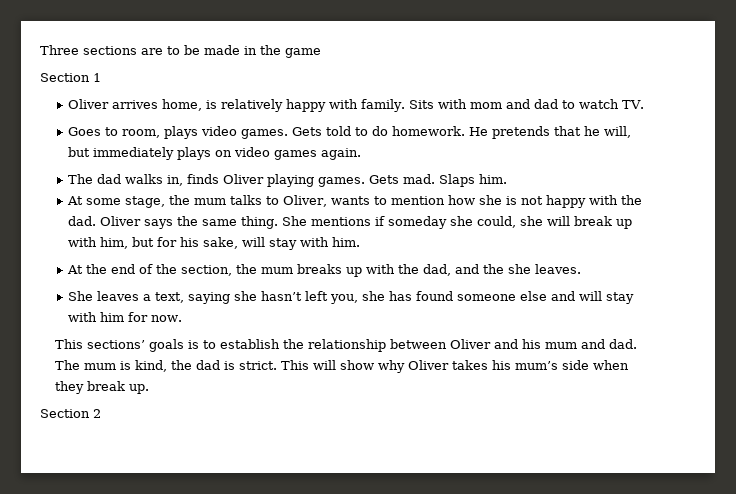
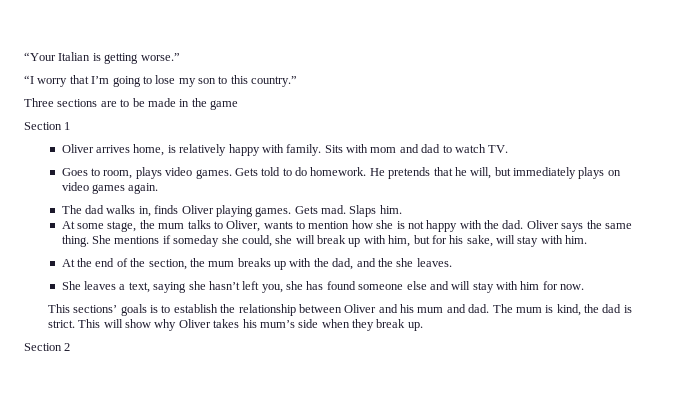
(40, 50) none -> [24,52,180,64] [24,75,298,87] “Your Italian is getting worse.” // “I worry that I’m going to lose my son to this country.” //

